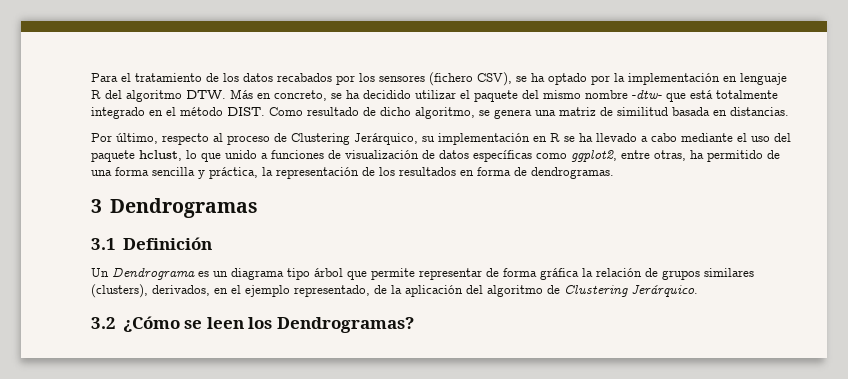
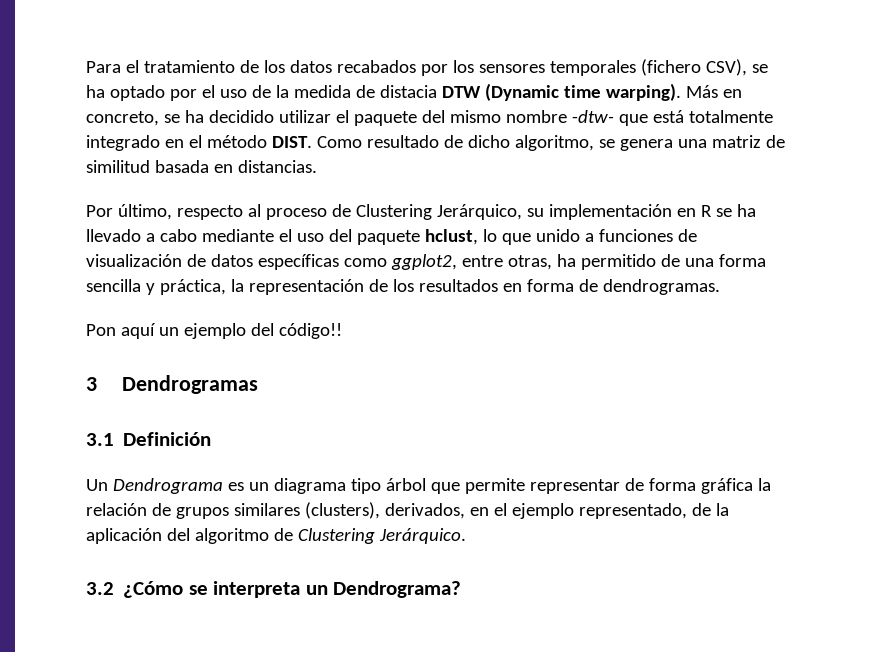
(425, 78) none -> [549,60,636,76] temporales
[614,73,787,85] [91,90,226,102] la implementación en lenguaje R del algoritmo DTW. -> [201,83,681,101] el uso de la medida de distacia DTW (Dynamic time warping).
(614, 173) none -> [86,323,342,339] // Pon aquí un ejemplo del código!!
[206,317,414,333] leen los Dendrogramas? -> [213,581,462,598] interpreta un Dendrograma?

